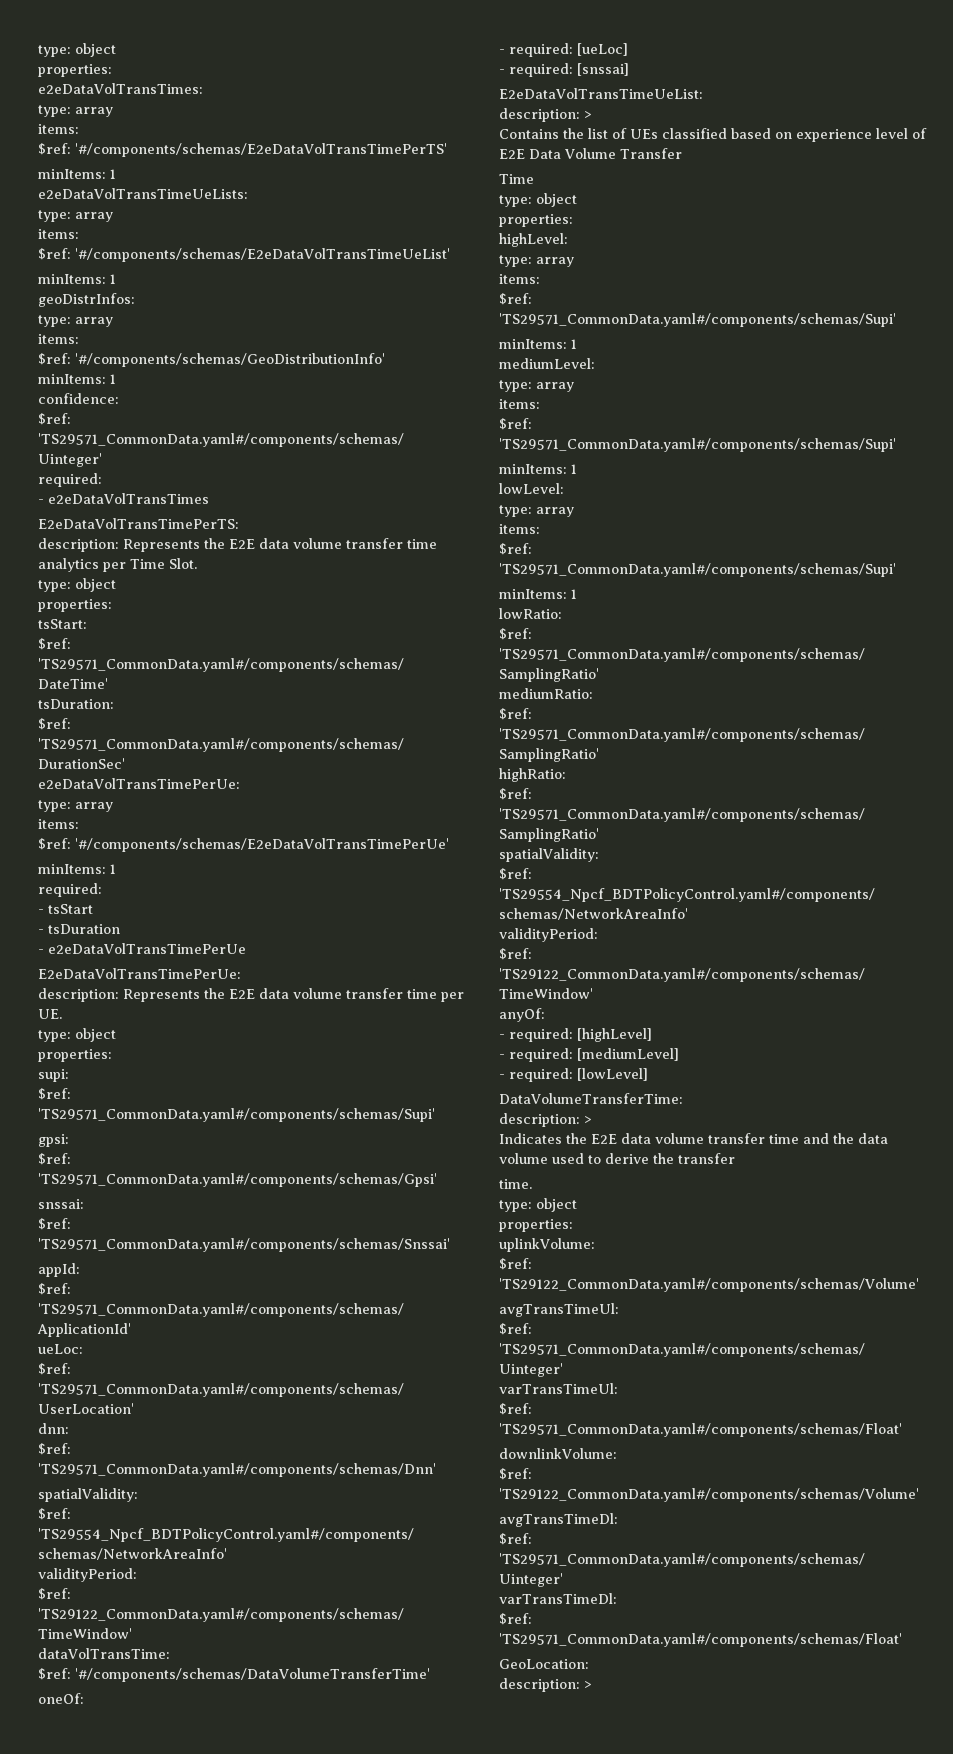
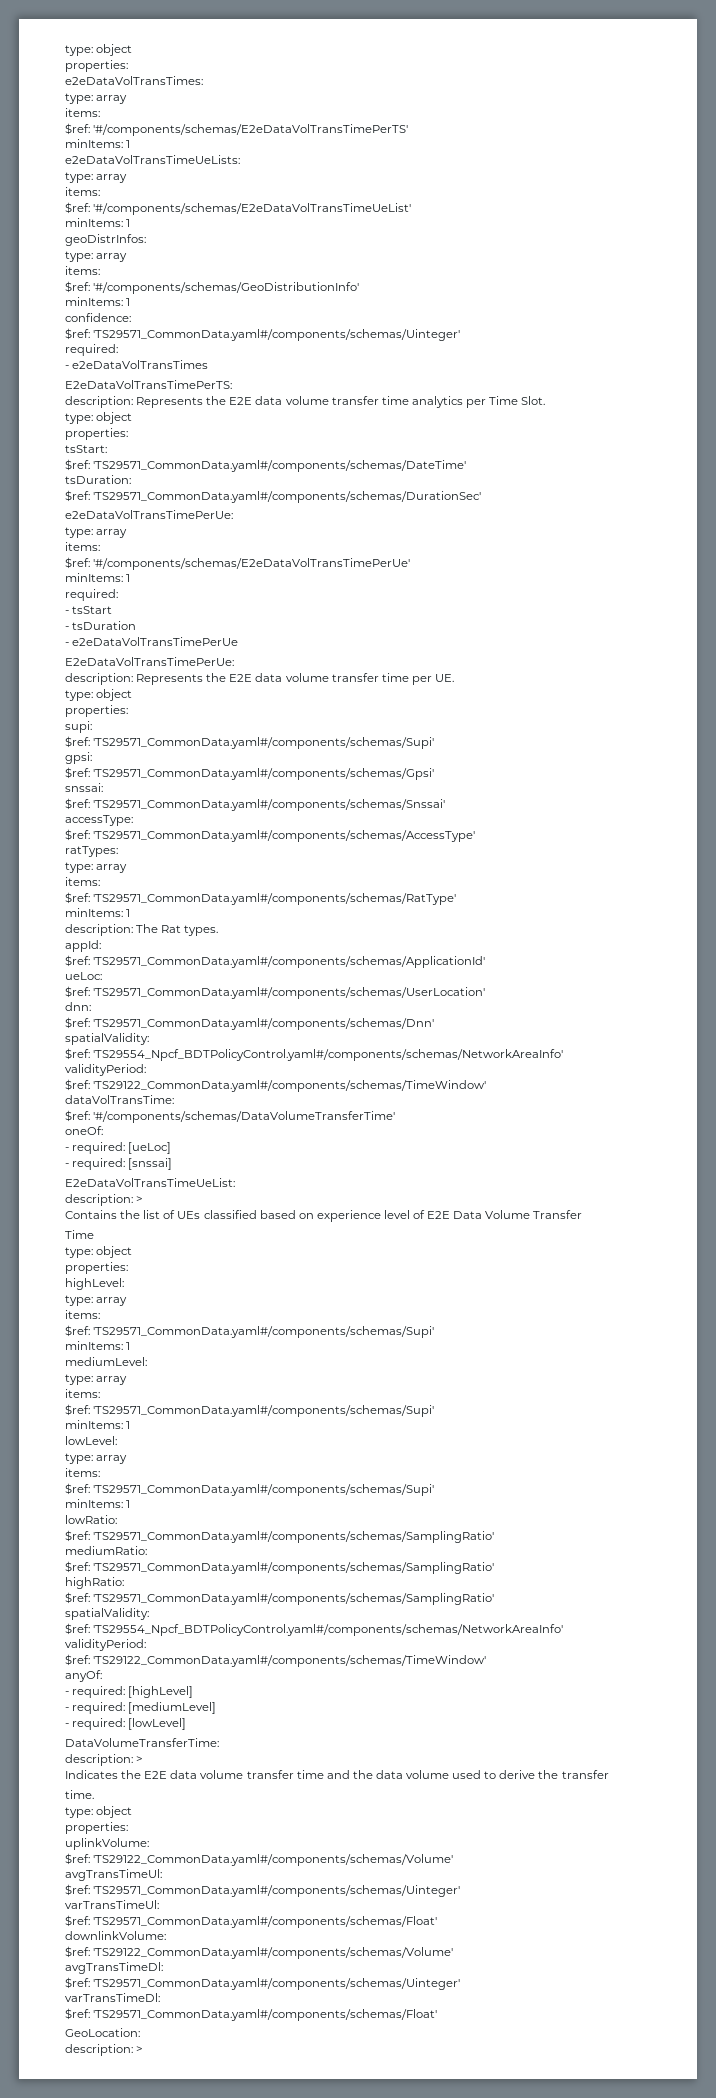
(450, 1245) none -> [65,815,133,826] [65,829,476,842] [65,846,118,857] [65,862,128,873] [65,877,100,886] [65,892,457,905] [65,908,131,917] [65,924,219,936] // accessType: // $ref: 'TS29571_CommonData.yaml#/components/schemas/AccessType' // ratTypes: // type: array // items: // $ref: 'TS29571_CommonData.yaml#/components/schemas/RatType' // minItems: 1 // description: The Rat types.

